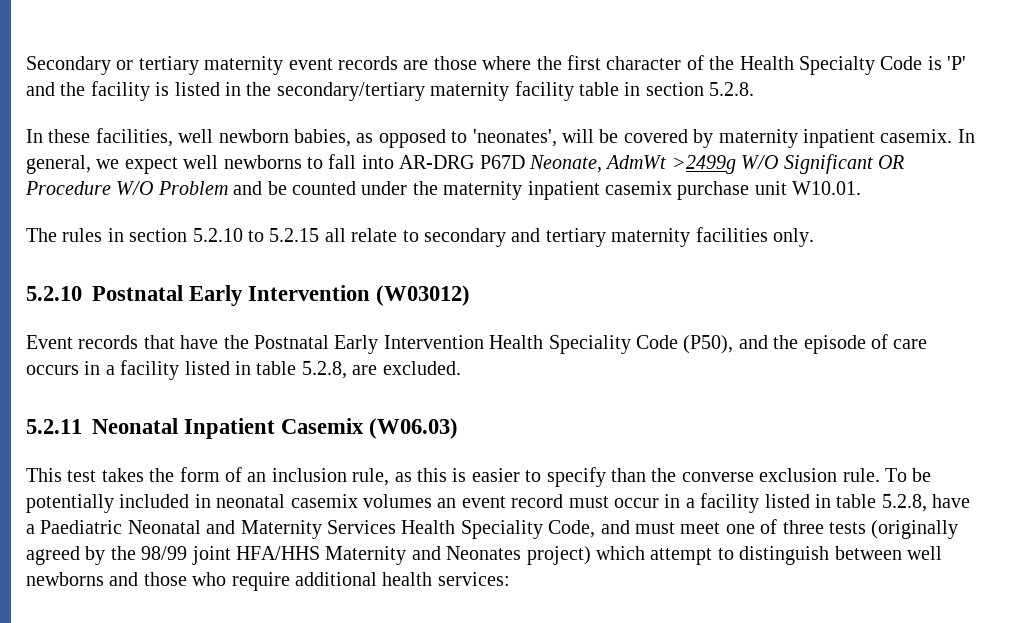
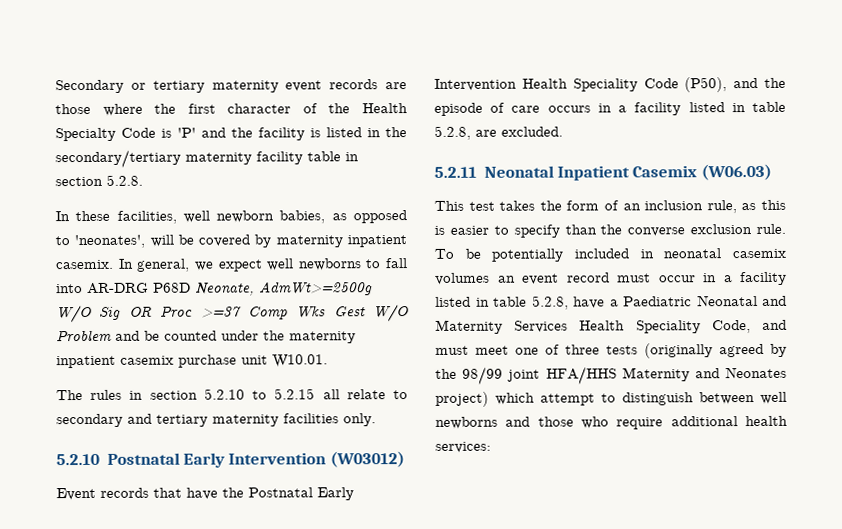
[479,154,904,174] [25,181,111,195] P67D Neonate, AdmWt >2499g W/O Significant OR Procedure -> [153,281,373,296] [56,304,366,324] P68D Neonate, AdmWt>=2500g W/O Sig OR Proc >=37 Comp Wks Gest

